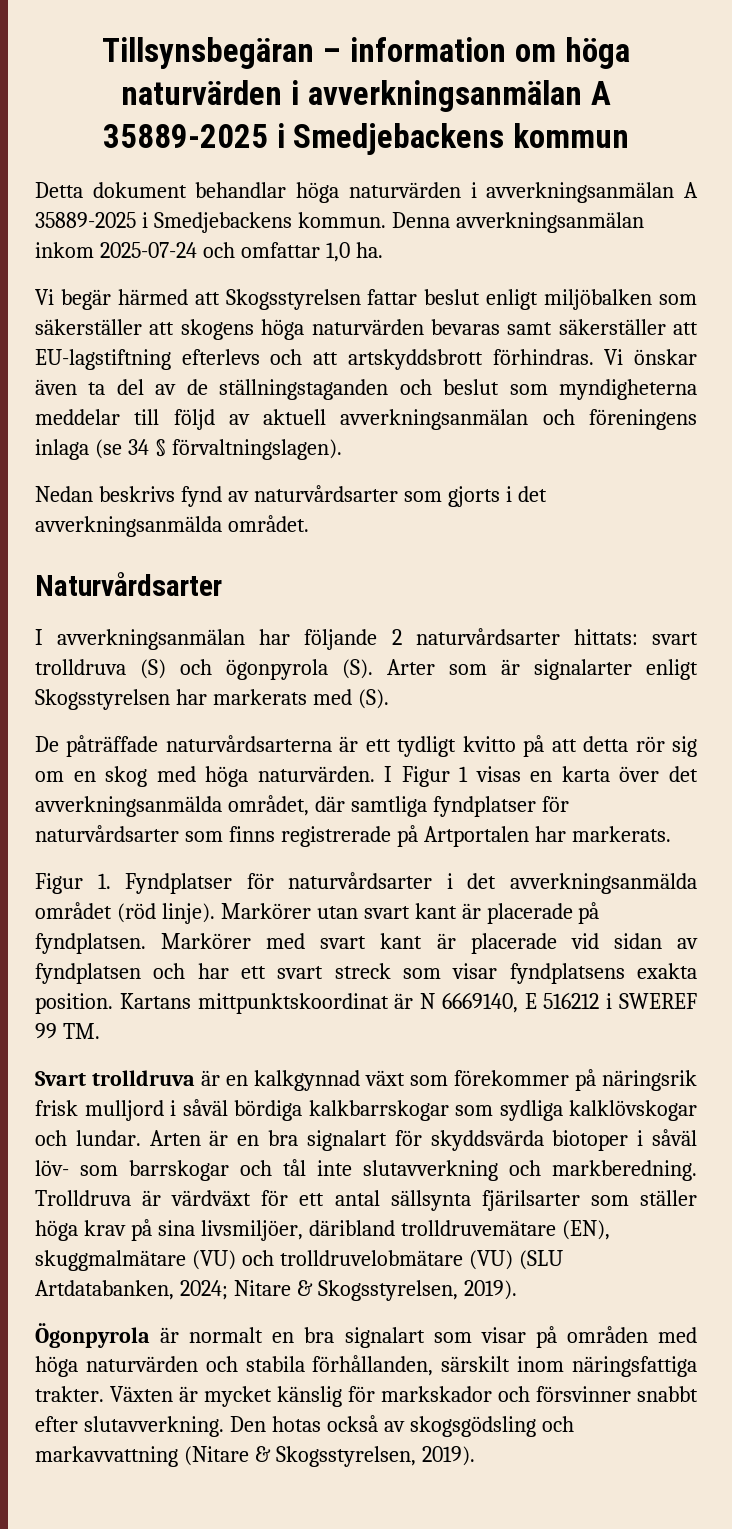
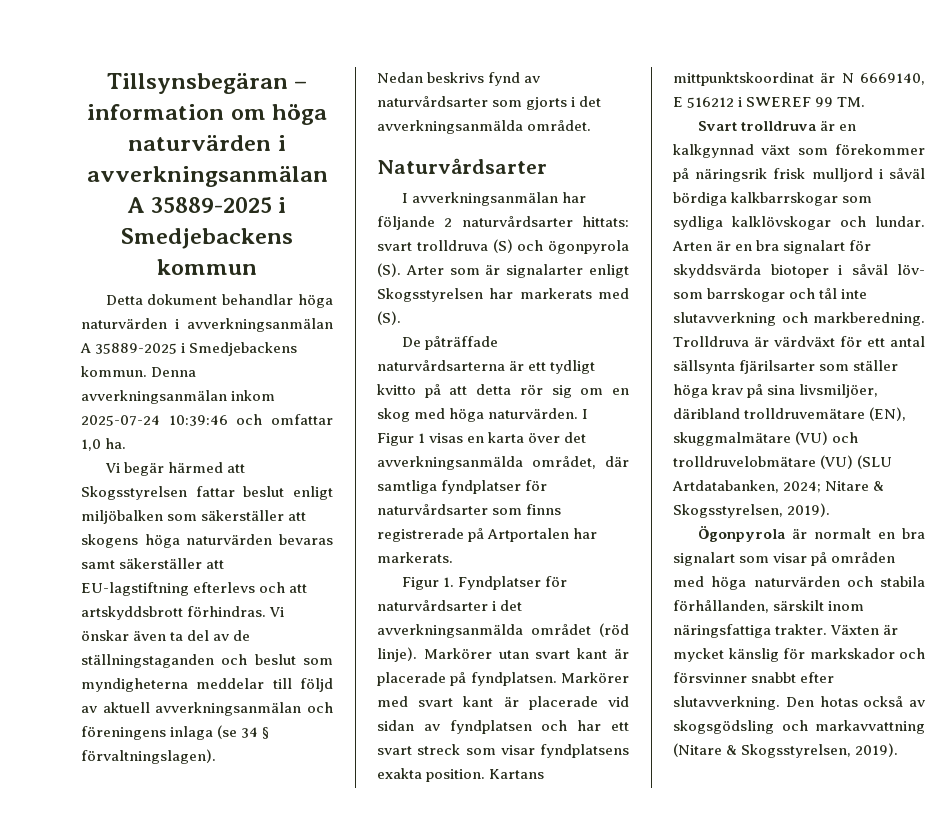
(197, 250) none -> [168,415,228,426] 10:39:46

